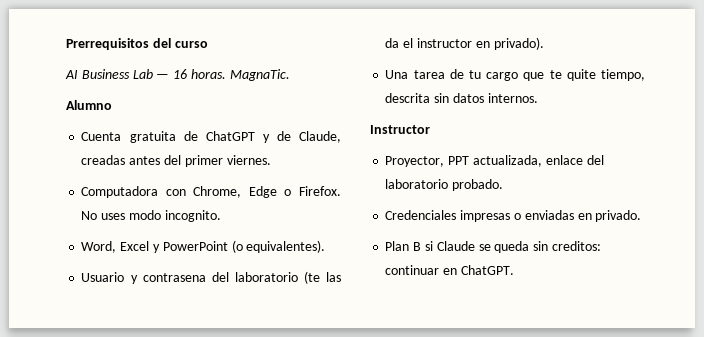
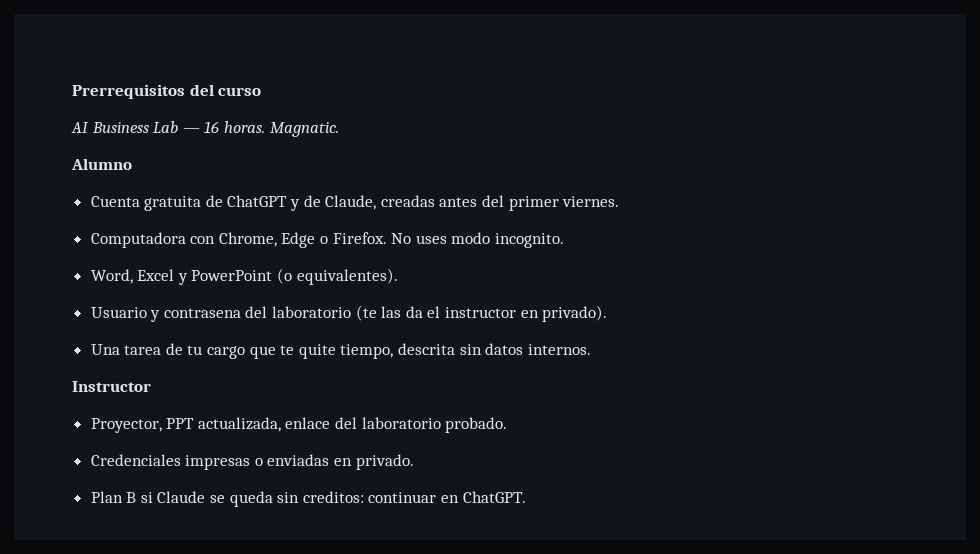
[229,69,290,81] MagnaTic. -> [269,122,339,137] Magnatic.

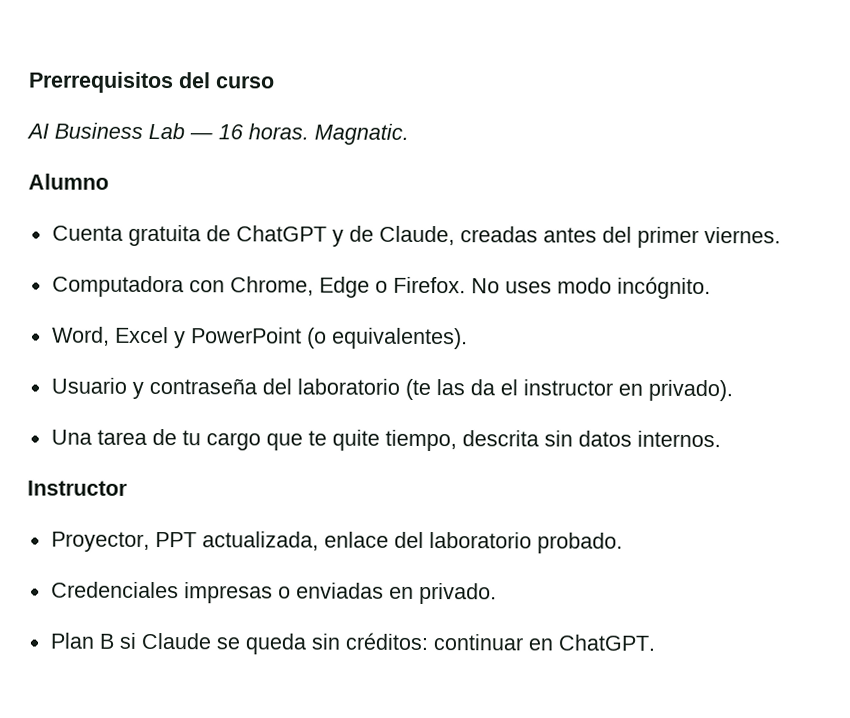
[495,233,565,248] incognito. -> [616,276,711,300] incógnito.
[163,308,241,318] contrasena -> [148,377,257,395] contraseña
[302,491,364,503] creditos: -> [344,632,428,651] créditos:

